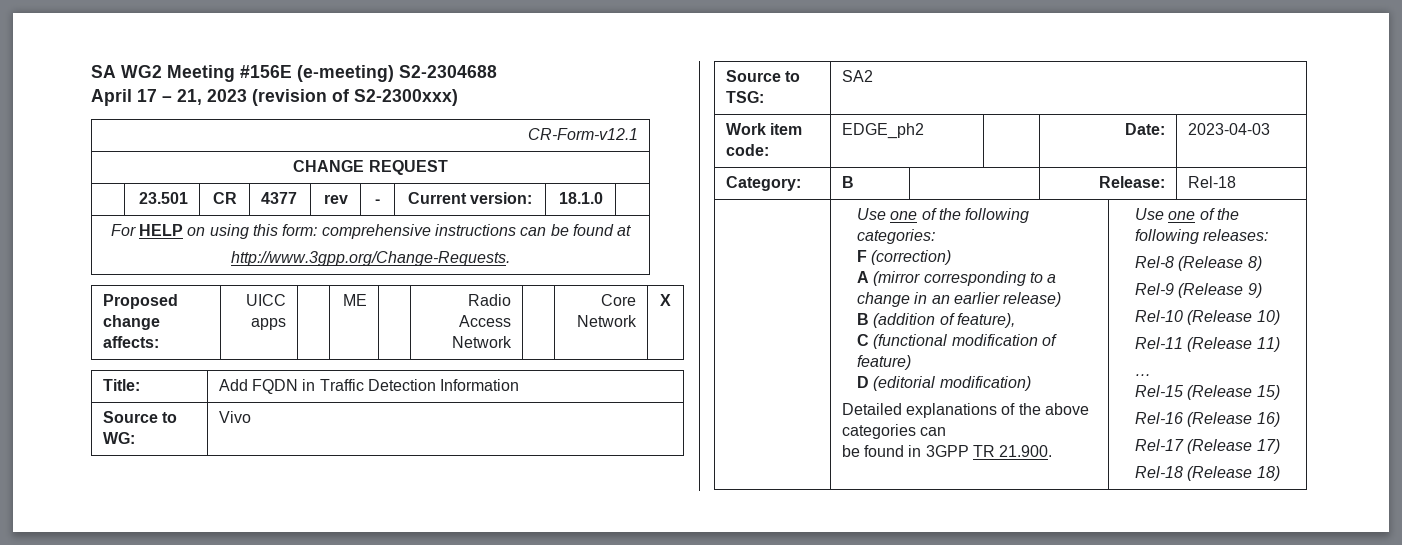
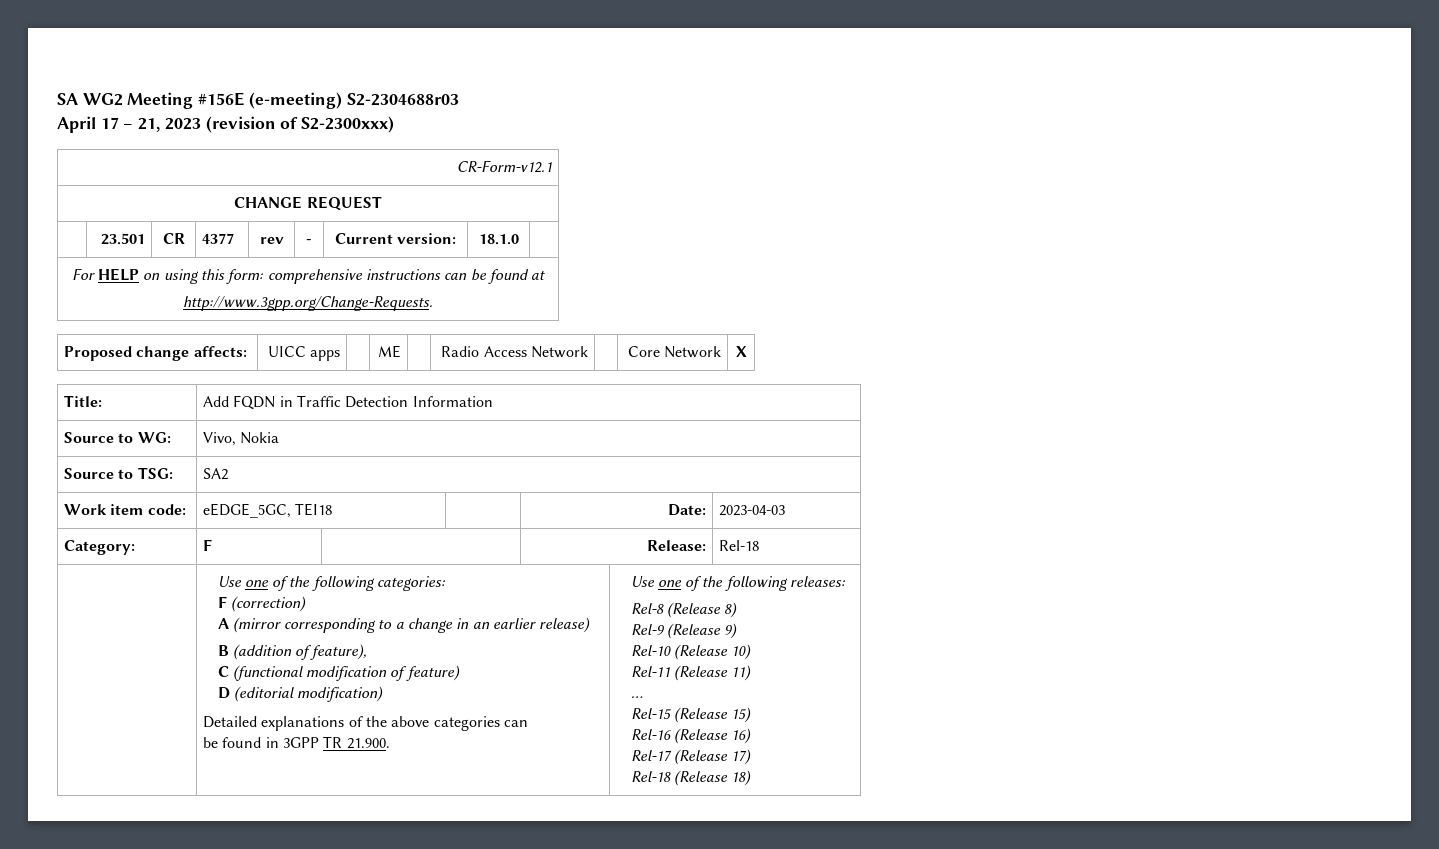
[399,65,497,78] S2-2304688 -> [346,93,459,106] S2-2304688r03
[218,411,251,423] Vivo -> [203,432,280,446] Vivo, Nokia
[841,123,924,139] EDGE_ph2 -> [203,503,333,518] eEDGE_5GC, TEI18
[841,176,854,188] B -> [203,539,213,551] F

